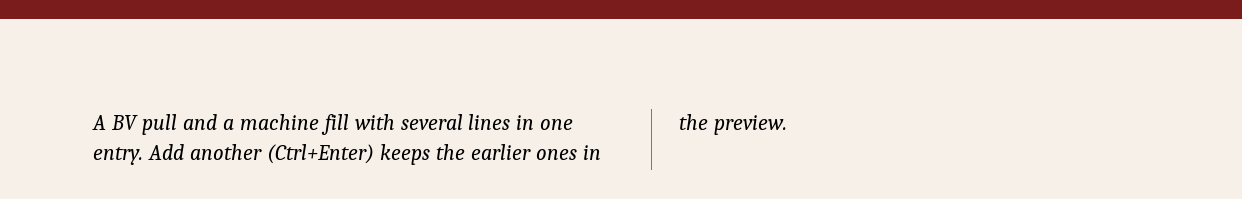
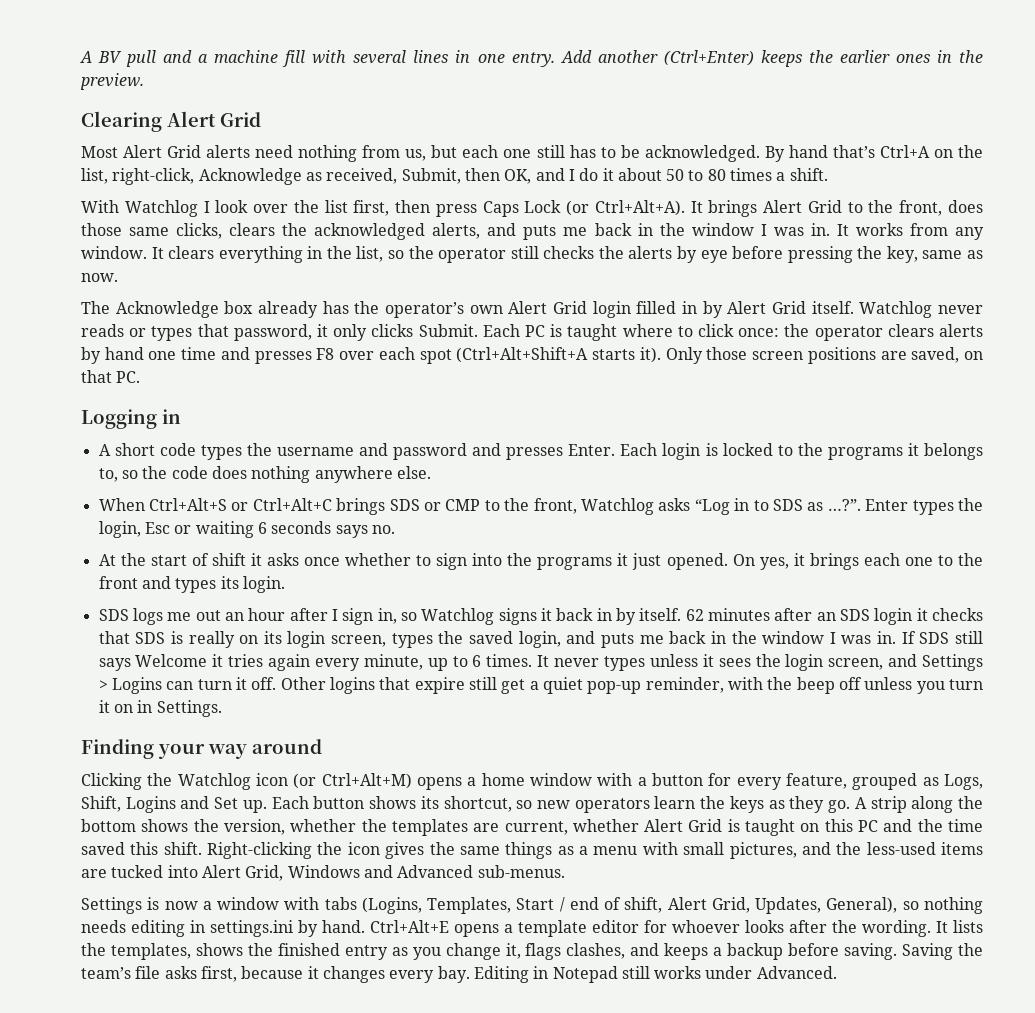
(787, 125) none -> [81,111,261,132] [81,145,983,162] [81,168,828,185] [81,200,984,217] [81,223,984,240] [81,246,983,263] [81,273,118,282] [81,301,983,318] [81,324,984,341] [81,347,983,364] [81,370,141,383] [81,409,181,429] [98,443,983,460] [98,466,431,483] [98,498,983,515] [98,521,395,538] [98,553,983,570] [98,576,285,593] [98,608,984,625] [98,631,983,648] [98,654,983,671] [98,677,984,694] [98,700,222,717] [81,739,322,759] [81,773,984,790] [81,796,984,813] [81,819,983,836] [81,842,983,859] [81,865,565,881] [81,897,984,914] [81,920,983,937] [81,943,983,960] [81,966,837,983] // Clearing Alert Grid // Most Alert Grid alerts need nothing from us, but each one still has to be acknowledged. By hand that’s Ctrl+A on the list, right-click, Acknowledge as received, Submit, then OK, and I do it about 50 to 80 times a shift. // With Watchlog I look over the list first, then press Caps Lock (or Ctrl+Alt+A). It brings Alert Grid to the front, does those same clicks, clears the acknowledged alerts, and puts me back in the window I was in. It works from any window. It clears everything in the list, so the operator still checks the alerts by eye before pressing the key, same as now. // The Acknowledge box already has the operator’s own Alert Grid login filled in by Alert Grid itself. Watchlog never reads or types that password, it only clicks Submit. Each PC is taught where to click once: the operator clears alerts by hand one time and presses F8 over each spot (Ctrl+Alt+Shift+A starts it). Only those screen positions are saved, on that PC. // Logging in // A short code types the username and password and presses Enter. Each login is locked to the programs it belongs to, so the code does nothing anywhere else. // When Ctrl+Alt+S or Ctrl+Alt+C brings SDS or CMP to the front, Watchlog asks “Log in to SDS as …?”. Enter types the login, Esc or waiting 6 seconds says no. // At the start of shift it asks once whether to sign into the programs it just opened. On yes, it brings each one to the front and types its login. // SDS logs me out an hour after I sign in, so Watchlog signs it back in by itself. 62 minutes after an SDS login it checks that SDS is really on its login screen, types the saved login, and puts me back in the window I was in. If SDS still says Welcome it tries again every minute, up to 6 times. It never types unless it sees the login screen, and Settings > Logins can turn it off. Other logins that expire still get a quiet pop-up reminder, with the beep off unless you turn it on in Settings. // Finding your way around // Clicking the Watchlog icon (or Ctrl+Alt+M) opens a home window with a button for every feature, grouped as Logs, Shift, Logins and Set up. Each button shows its shortcut, so new operators learn the keys as they go. A strip along the bottom shows the version, whether the templates are current, whether Alert Grid is taught on this PC and the time saved this shift. Right-clicking the icon gives the same things as a menu with small pictures, and the less-used items are tucked into Alert Grid, Windows and Advanced sub-menus. // Settings is now a window with tabs (Logins, Templates, Start / end of shift, Alert Grid, Updates, General), so nothing needs editing in settings.ini by hand. Ctrl+Alt+E opens a template editor for whoever looks after the wording. It lists the templates, shows the finished entry as you change it, flags clashes, and keeps a backup before saving. Saving the team’s file asks first, because it changes every bay. Editing in Notepad still works under Advanced.

